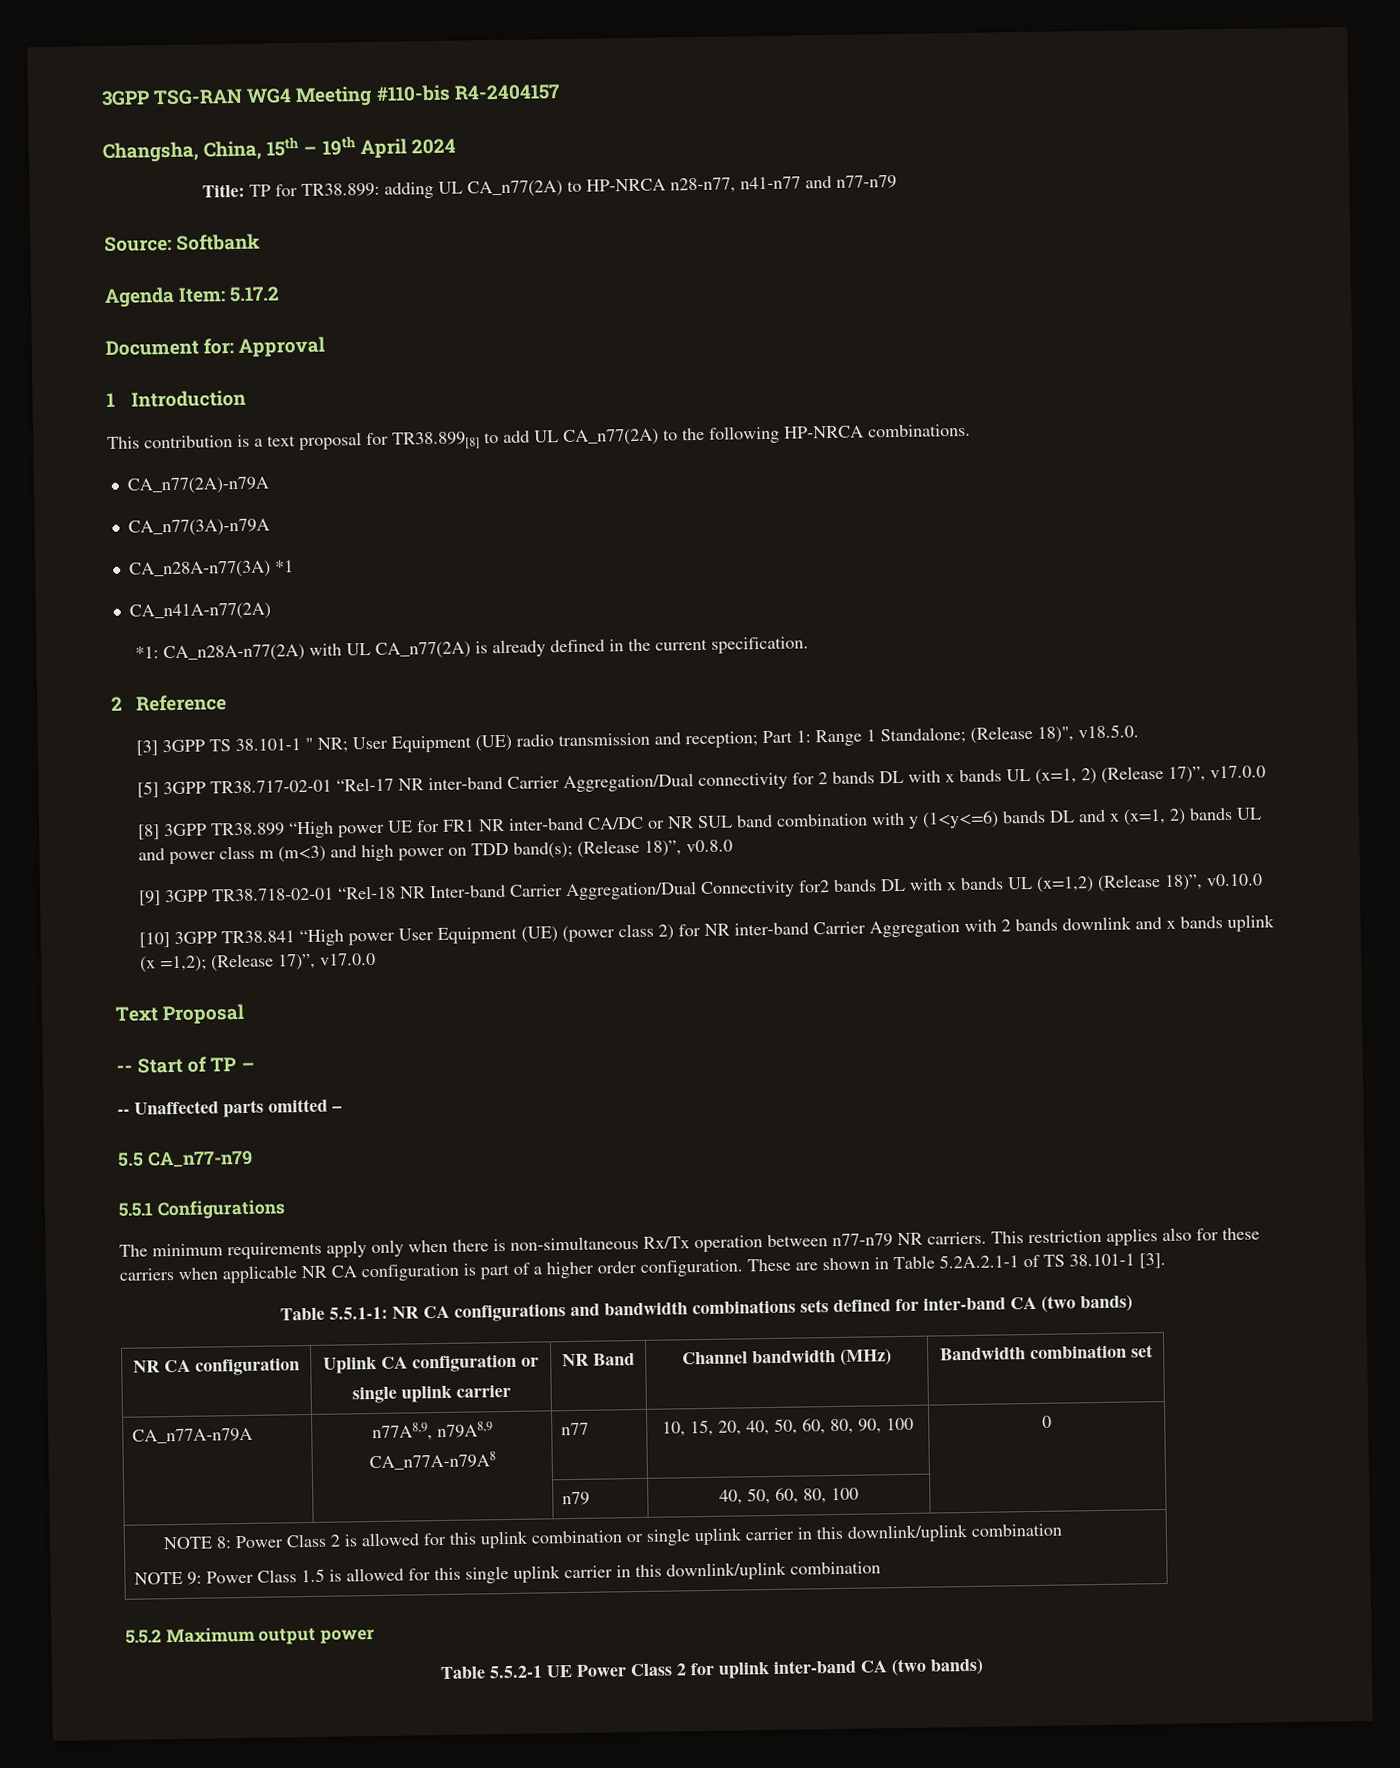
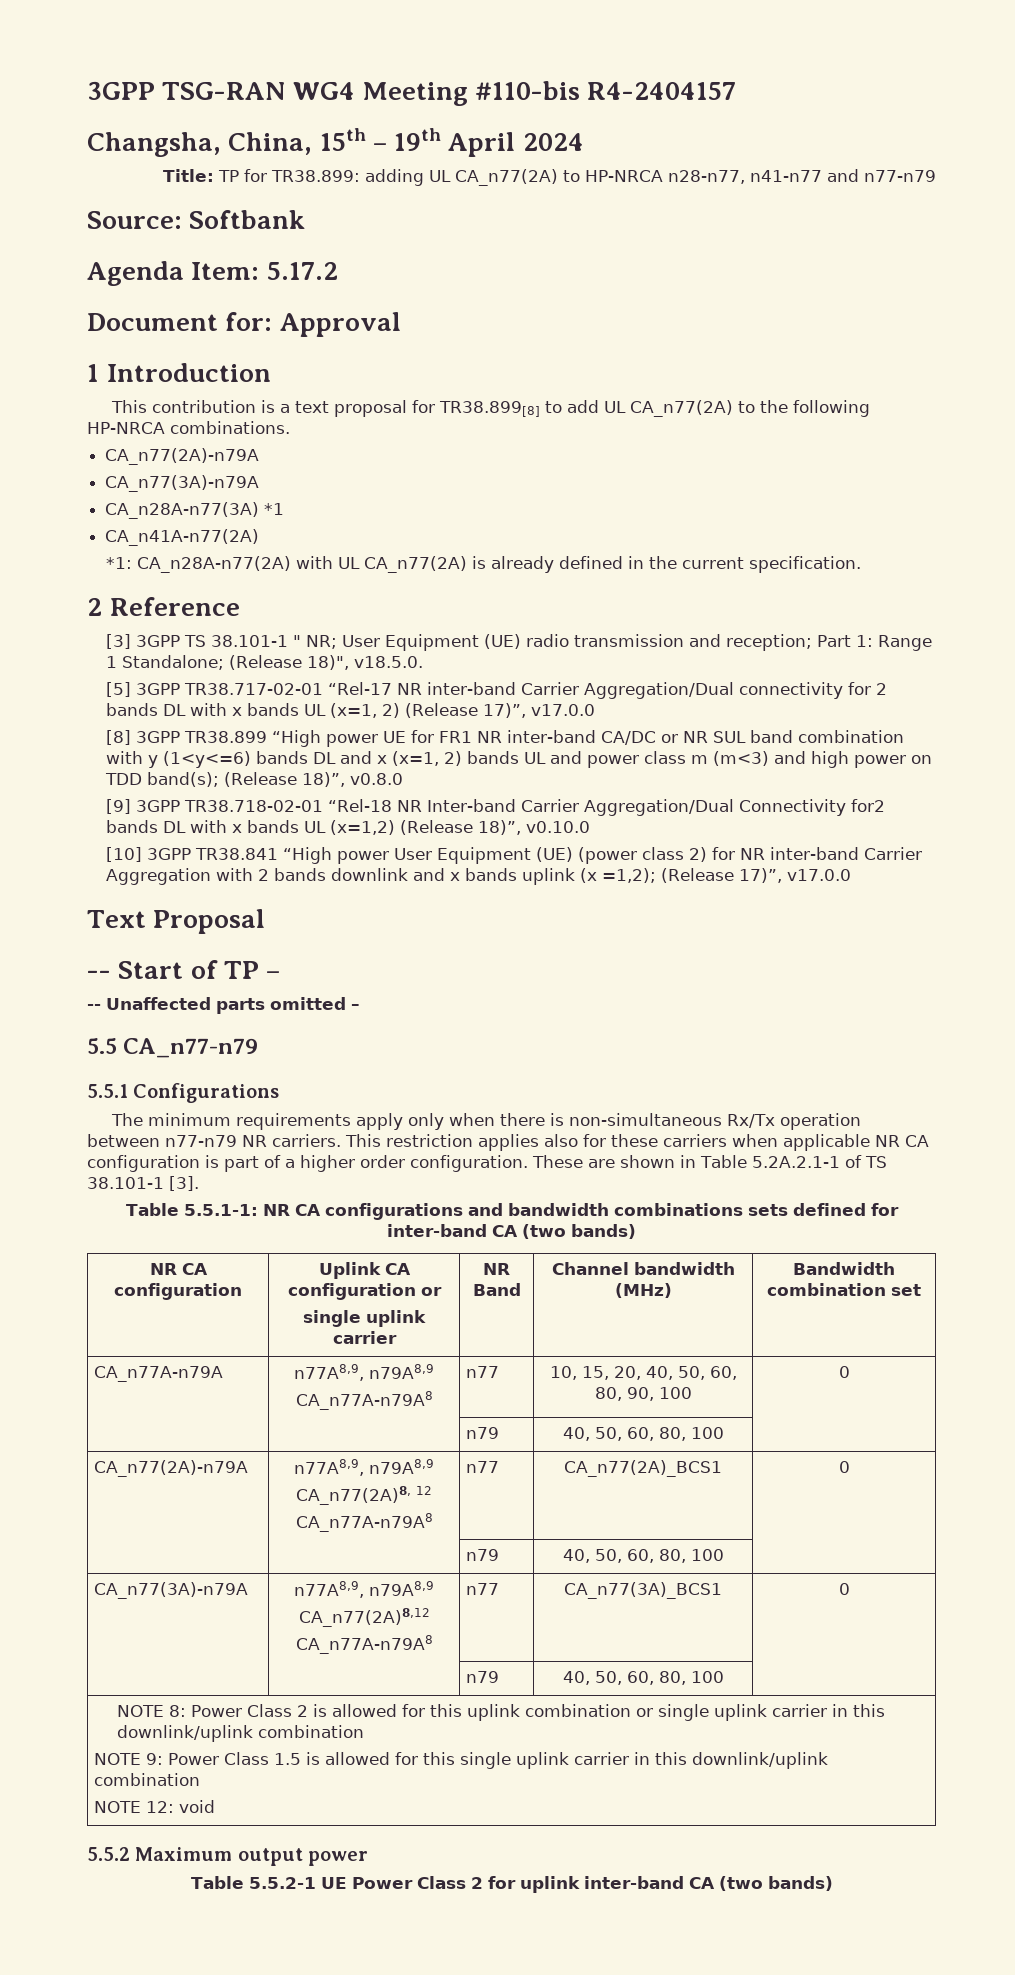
(859, 1494) none -> [94,1460,249,1477] [294,1459,434,1476] [296,1486,432,1505] [295,1513,433,1532] [466,1461,500,1473] [564,1460,722,1477] [838,1461,850,1473] [466,1549,500,1561] [562,1549,724,1563] [94,1582,249,1599] [294,1581,434,1598] [298,1608,430,1627] [295,1635,433,1654] [466,1583,500,1595] [564,1582,722,1599] [838,1583,850,1595] [466,1671,500,1683] [562,1671,724,1685] // CA_n77(2A)-n79A | n77A8,9, n79A8,9 // CA_n77(2A)8, 12 // CA_n77A-n79A8 | n77 | CA_n77(2A)_BCS1 | 0 // | | n79 | 40, 50, 60, 80, 100 | // CA_n77(3A)-n79A | n77A8,9, n79A8,9 // CA_n77(2A)8,12 // CA_n77A-n79A8 | n77 | CA_n77(3A)_BCS1 | 0 // | | n79 | 40, 50, 60, 80, 100 |
(882, 1568) none -> [94,1800,216,1813] // NOTE 12: void

